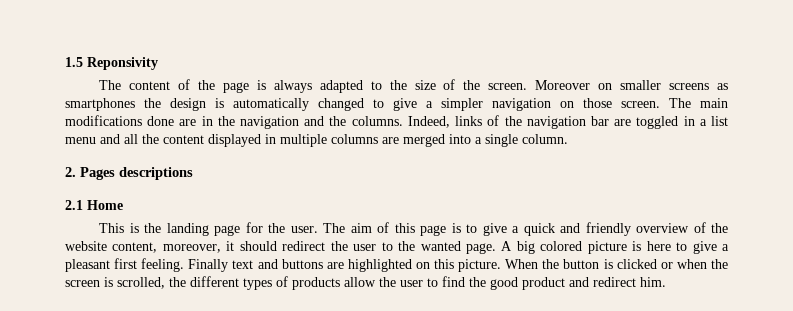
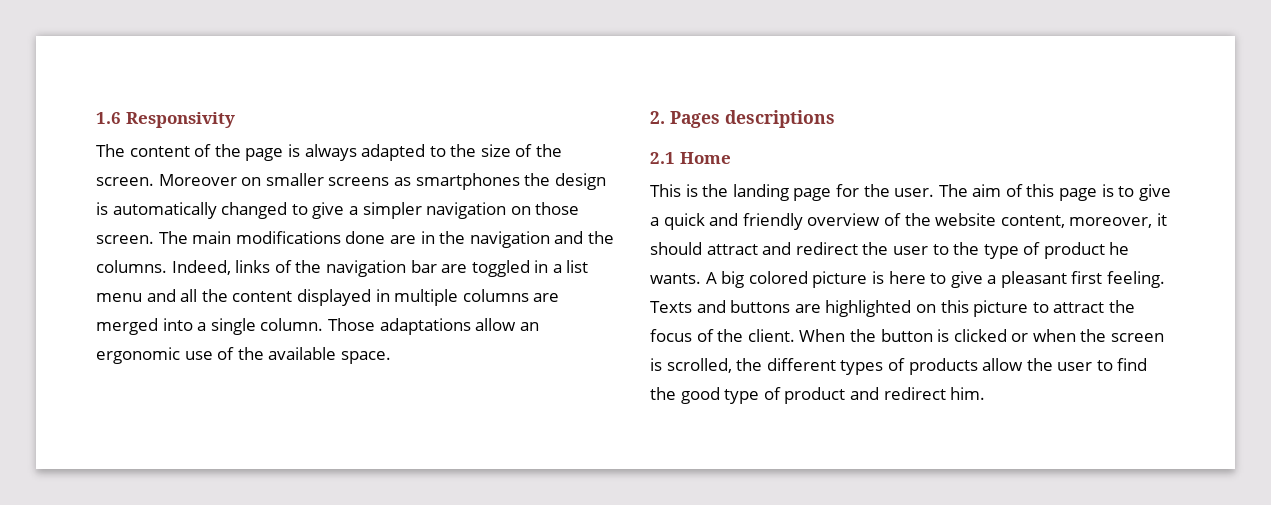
[65,57,158,70] 1.5 Reponsivity -> [96,112,235,128] 1.6 Responsivity
(568, 139) none -> [327,318,539,335] [96,347,391,364] Those adaptations allow an ergonomic use of the available space.
(277, 246) none -> [706,242,792,255] attract and
[420,241,496,254] wanted page. -> [983,242,1130,259] [650,273,701,284] type of product he wants.
[188,259,254,272] Finally text -> [650,301,692,313] Texts
[458,259,502,272] picture. -> [973,300,1135,317] [650,329,795,342] picture to attract the focus of the client.
(518, 283) none -> [724,387,781,404] type of

